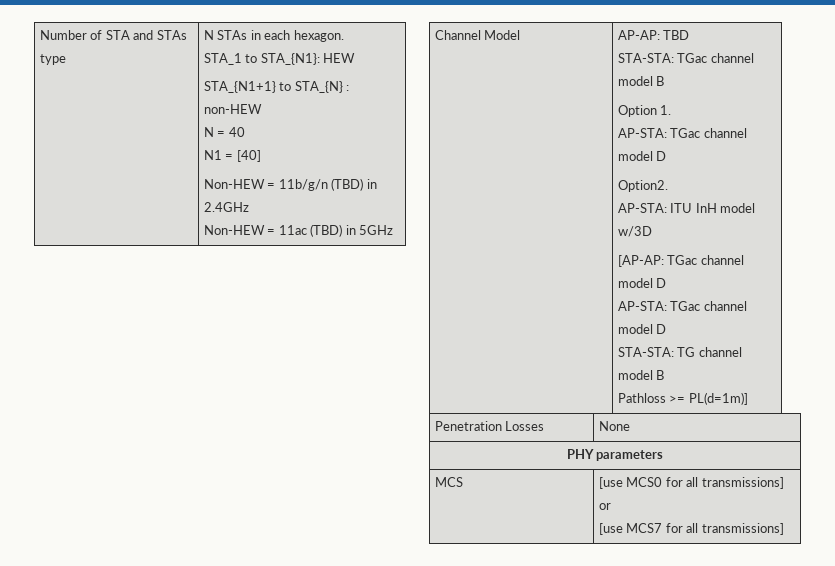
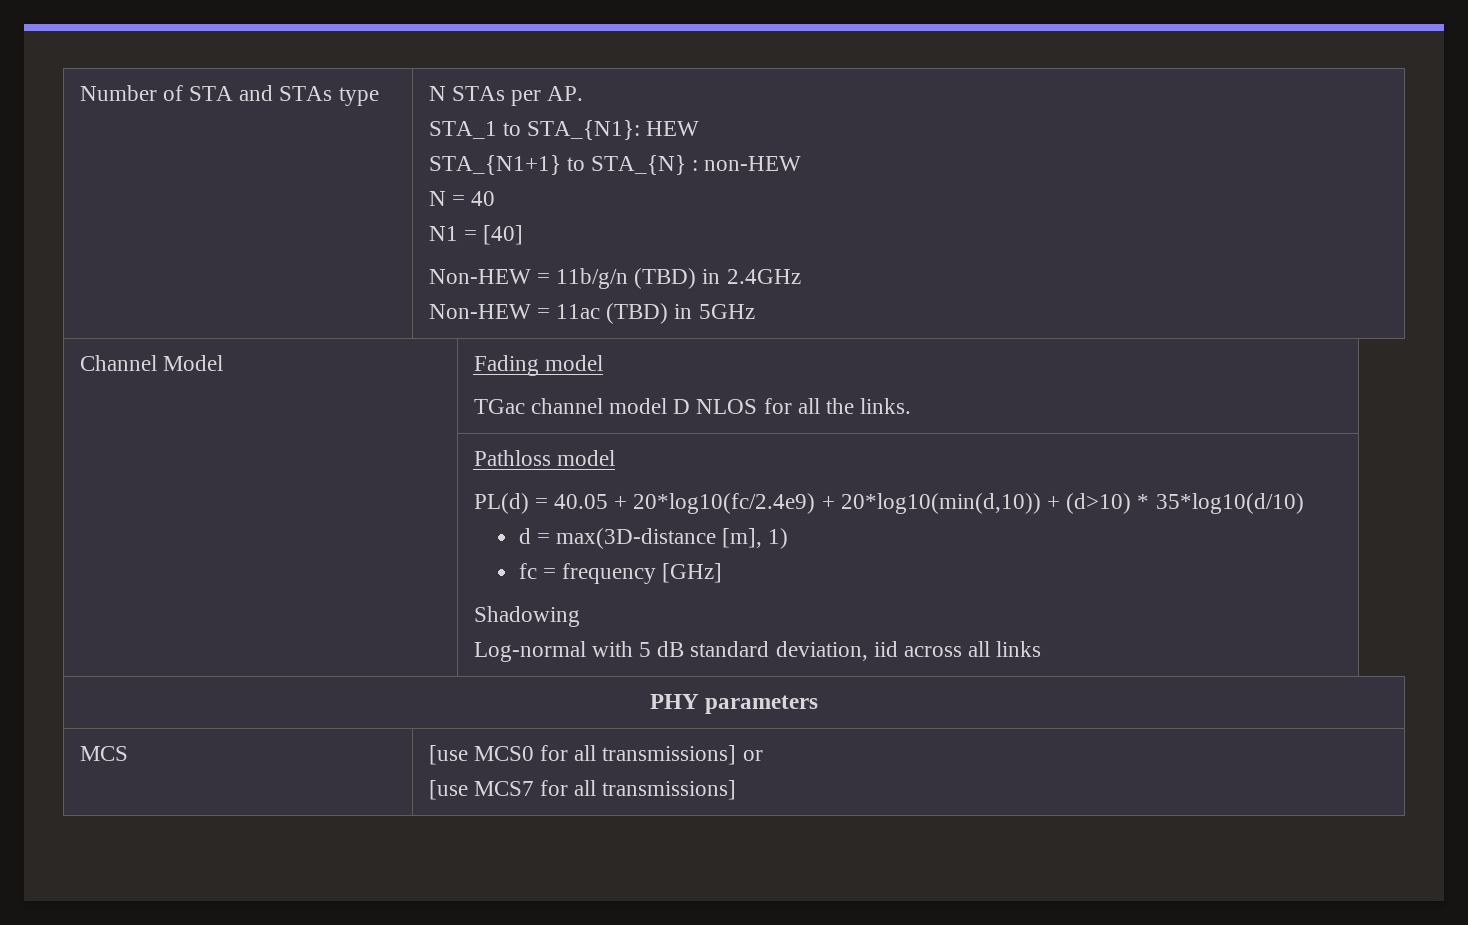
[250,30,344,42] in each hexagon. -> [510,86,584,106] per AP.
[617,30,690,40] [617,53,754,63] [617,76,665,86] [617,105,672,117] [617,128,747,138] [617,151,667,161] [617,180,668,192] [617,203,756,213] [617,226,652,237] [617,255,744,267] [617,278,667,288] [617,301,747,311] [617,324,667,334] [617,347,742,357] [617,370,665,380] [617,392,748,405] [434,421,545,431] [598,421,630,431] AP-AP: TBD // STA-STA: TGac channel model B // Option 1. // AP-STA: TGac channel model D // Option2. // AP-STA: ITU InH model w/3D // [AP-AP: TGac channel model D // AP-STA: TGac channel model D // STA-STA: TG channel model B // Pathloss >= PL(d=1m)] // Penetration Losses | None -> [473,355,603,376] [473,398,912,414] [473,450,615,466] [473,493,1304,514] [518,528,789,549] [518,563,723,584] [473,606,580,627] [473,641,1042,662] Fading model // TGac channel model D NLOS for all the links. // | Pathloss model // PL(d) = 40.05 + 20*log10(fc/2.4e9) + 20*log10(min(d,10)) + (d>10) * 35*log10(d/10) // d = max(3D-distance [m], 1) // fc = frequency [GHz] // Shadowing // Log-normal with 5 dB standard deviation, iid across all links

